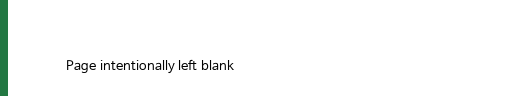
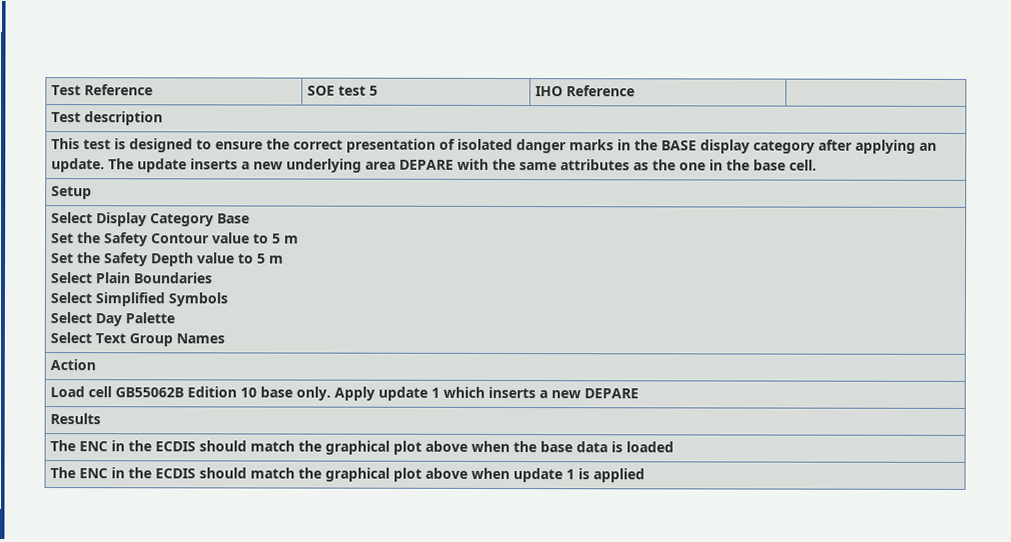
[66,59,234,74] Page intentionally left blank -> [51,84,154,96] [307,85,379,96] [535,85,636,97] [51,111,164,126] [51,138,938,154] [51,158,818,173] [51,186,93,200] [51,212,251,227] [51,232,300,247] [51,252,285,267] [50,272,213,284] [50,292,229,307] [50,312,176,327] [50,332,226,347] [50,359,97,371] [50,386,640,401] [50,413,102,425] [50,440,675,455] [50,467,646,483] Test Reference | SOE test 5 | IHO Reference | // Test description // This test is designed to ensure the correct presentation of isolated danger marks in the BASE display category after applying an update. The update inserts a new underlying area DEPARE with the same attributes as the one in the base cell. // Setup // Select Display Category Base // Set the Safety Contour value to 5 m // Set the Safety Depth value to 5 m // Select Plain Boundaries // Select Simplified Symbols // Select Day Palette // Select Text Group Names // Action // Load cell GB55062B Edition 10 base only. Apply update 1 which inserts a new DEPARE // Results // The ENC in the ECDIS should match the graphical plot above when the base data is loaded // The ENC in the ECDIS should match the graphical plot above when update 1 is applied

